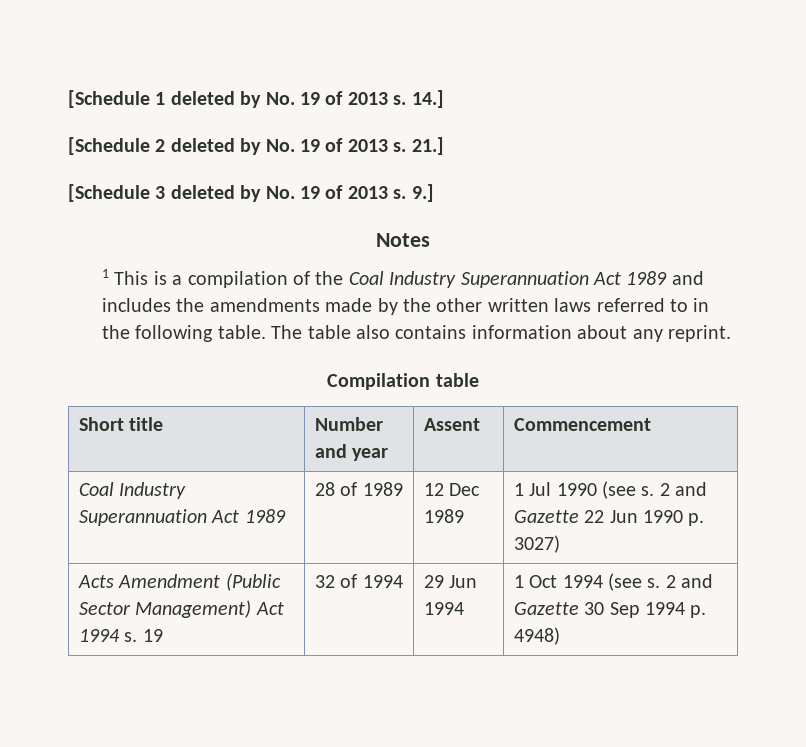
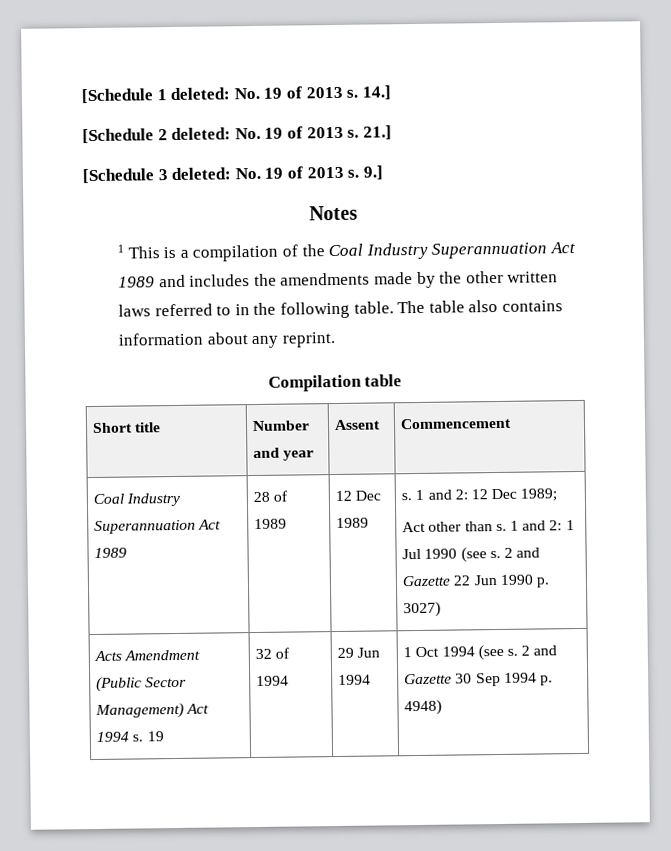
[170,91,262,108] deleted by -> [170,87,231,101] deleted:
[170,138,262,155] deleted by -> [171,127,232,141] deleted:
[170,185,262,202] deleted by -> [171,167,232,181] deleted:
(464, 516) none -> [401,488,558,502] [402,520,563,533] s. 1 and 2: 12 Dec 1989; // Act other than s. 1 and 2:

